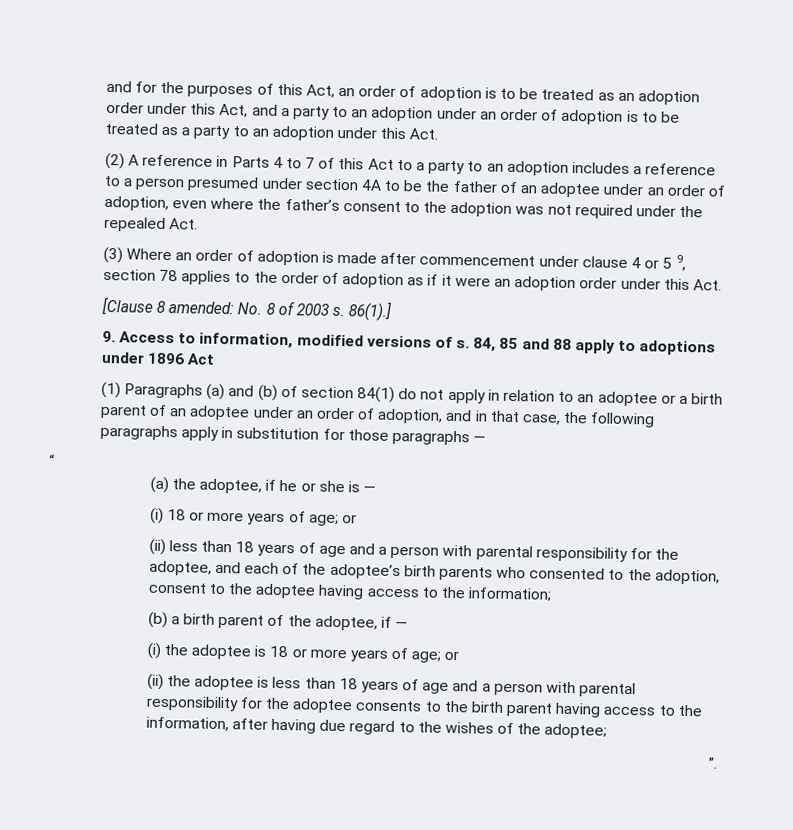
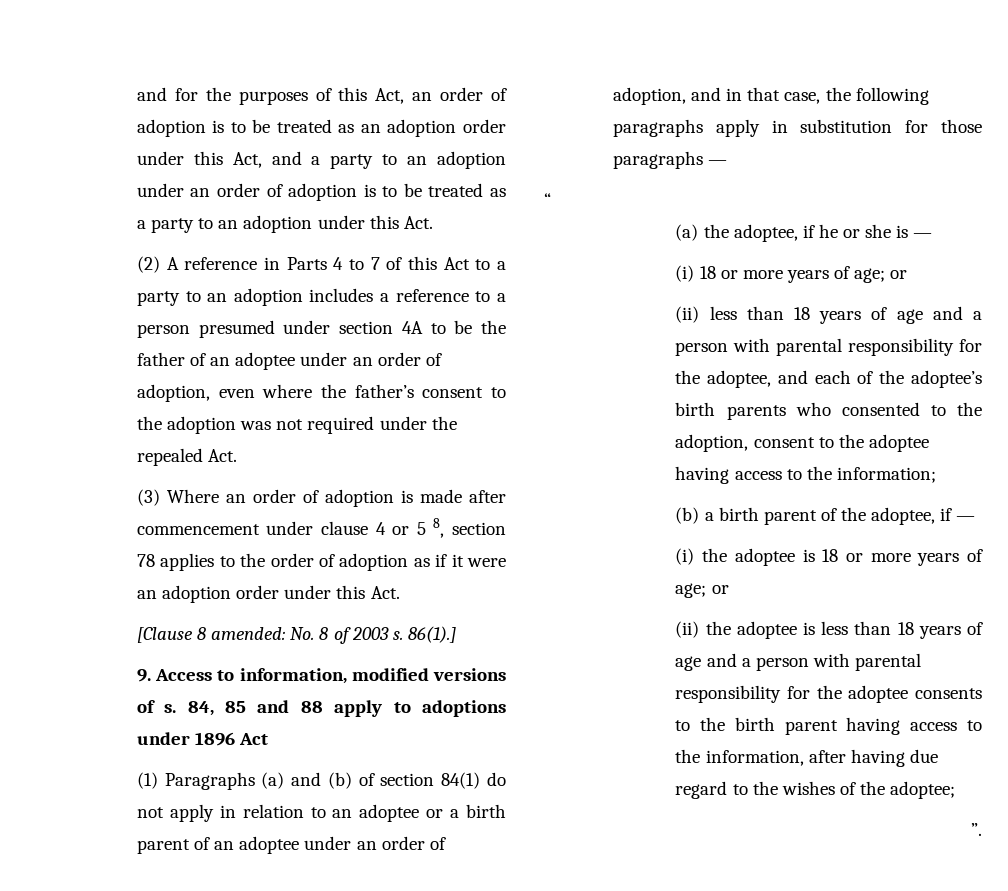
[675,254,686,271] 9, -> [433,518,445,538] 8,

